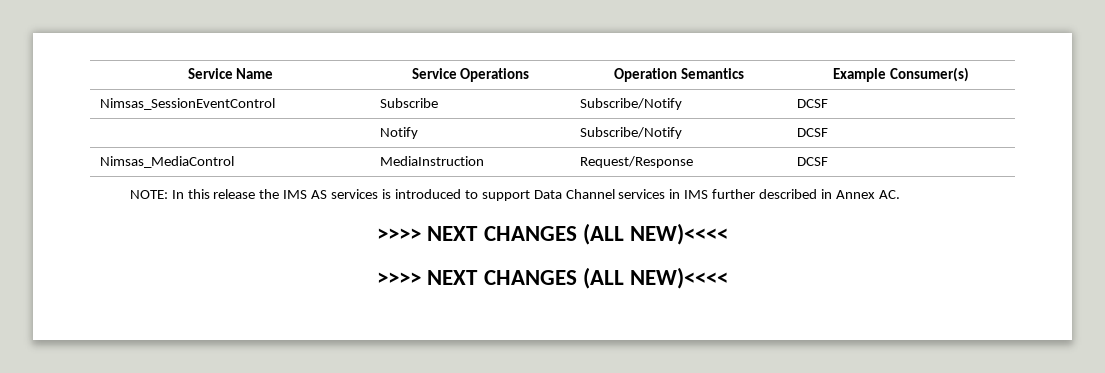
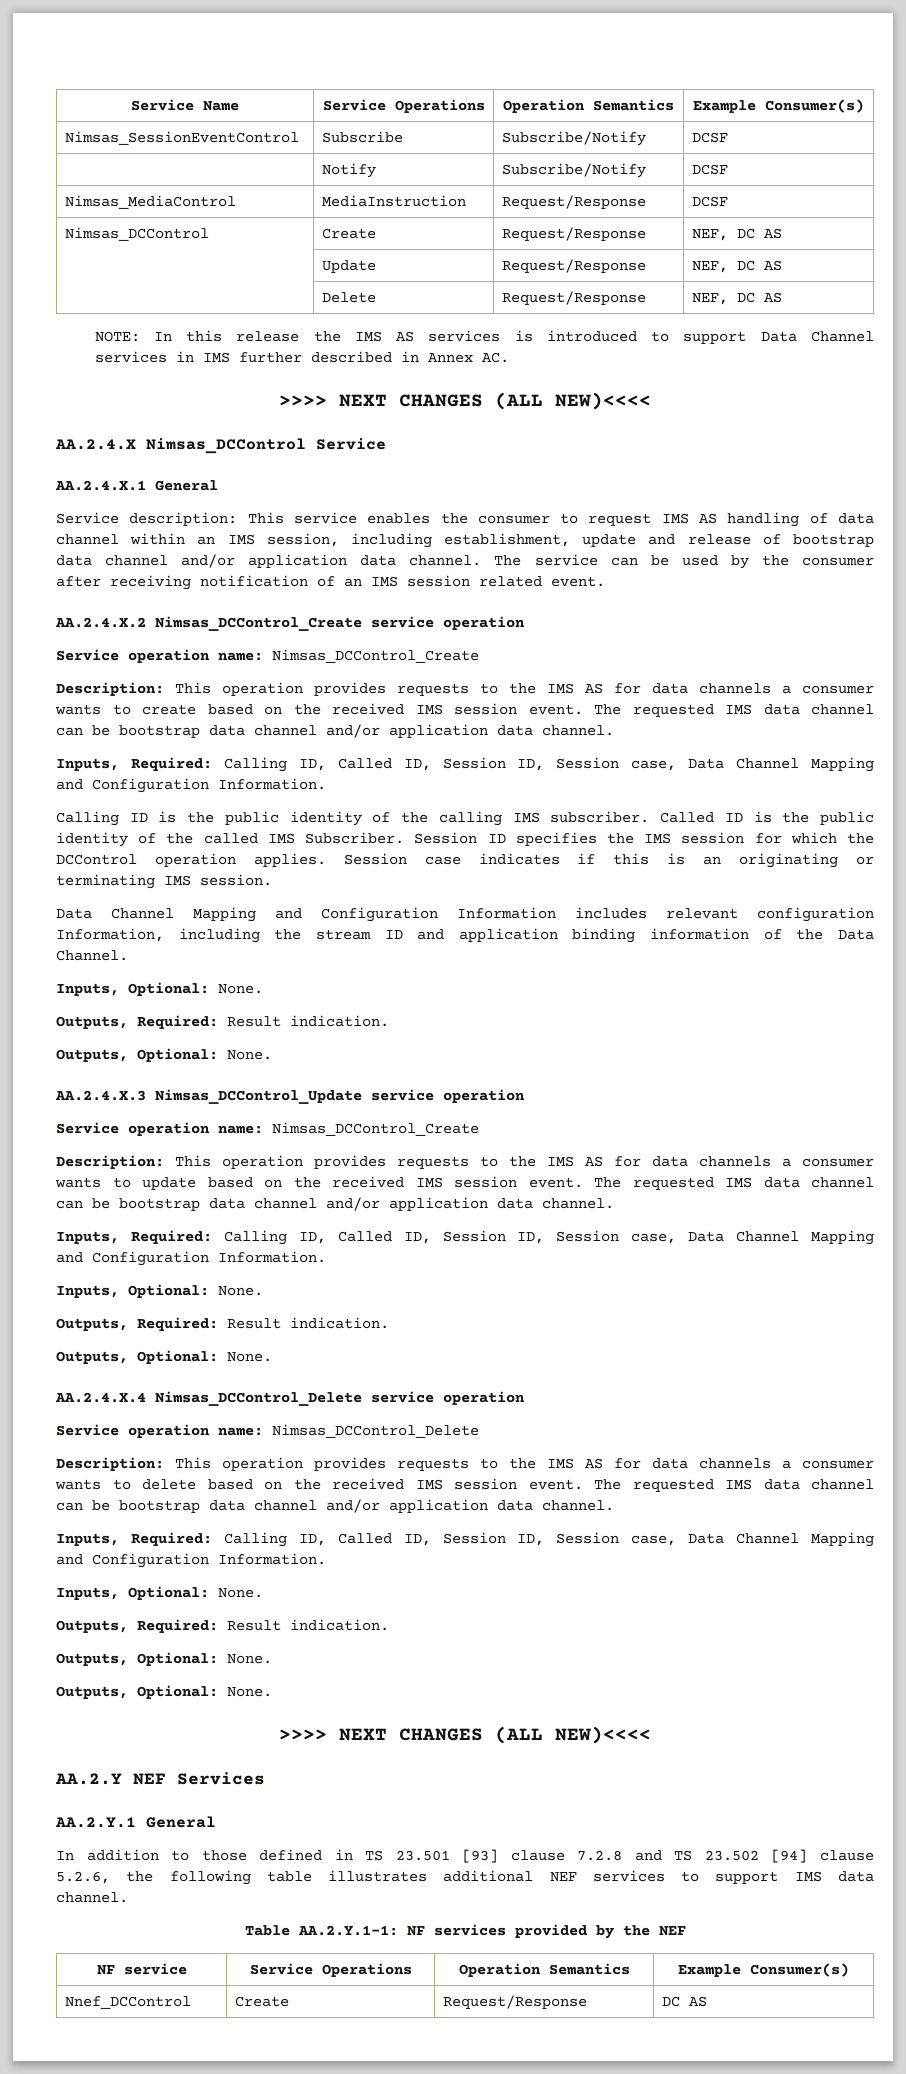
(829, 161) none -> [64,227,209,241] [321,228,376,239] [501,227,646,241] [691,228,782,241] [321,260,376,273] [501,259,646,273] [691,260,782,273] [321,292,376,303] [501,291,646,305] [691,292,782,305] // Nimsas_DCControl | Create | Request/Response | NEF, DC AS // | Update | Request/Response | NEF, DC AS // | Delete | Request/Response | NEF, DC AS
[377,267,728,289] // >>>> NEXT CHANGES (ALL NEW)<<<< -> [55,438,386,454] [55,480,218,491] [56,512,874,527] [56,533,874,548] [56,554,875,569] [56,575,605,590] [55,616,525,631] [56,649,479,663] [56,682,874,696] [55,703,874,717] [56,724,614,738] [56,757,874,772] [56,778,326,793] [56,811,875,826] [56,832,874,847] [56,853,874,868] [56,874,272,889] [56,907,874,922] [56,928,874,943] [56,950,128,961] [56,982,263,996] [56,1015,389,1029] [56,1048,272,1062] [55,1089,525,1104] [56,1122,479,1136] [56,1155,874,1169] [55,1176,874,1190] [56,1197,614,1211] [56,1230,874,1245] [56,1251,326,1266] [56,1284,263,1298] [56,1317,389,1331] [56,1350,272,1364] [55,1391,525,1406] [56,1424,479,1438] [56,1457,874,1471] [55,1478,874,1492] [56,1499,614,1513] [56,1532,874,1547] [56,1553,326,1568] [56,1586,263,1600] [56,1619,389,1633] [56,1652,272,1666] [56,1685,272,1699] [279,1726,651,1744] [55,1772,265,1785] [55,1816,216,1828] [56,1849,874,1863] [56,1870,874,1885] [56,1892,128,1903] [244,1924,686,1939] [96,1963,187,1975] [249,1963,412,1977] [458,1963,630,1977] [678,1963,849,1977] [64,1996,191,2009] [234,1996,289,2007] [442,1995,587,2009] [661,1996,707,2007] // AA.2.4.X Nimsas_DCControl Service // AA.2.4.X.1 General // Service description: This service enables the consumer to request IMS AS handling of data channel within an IMS session, including establishment, update and release of bootstrap data channel and/or application data channel. The service can be used by the consumer after receiving notification of an IMS session related event. // AA.2.4.X.2 Nimsas_DCControl_Create service operation // Service operation name: Nimsas_DCControl_Create // Description: This operation provides requests to the IMS AS for data channels a consumer wants to create based on the received IMS session event. The requested IMS data channel can be bootstrap data channel and/or application data channel. // Inputs, Required: Calling ID, Called ID, Session ID, Session case, Data Channel Mapping and Configuration Information. // Calling ID is the public identity of the calling IMS subscriber. Called ID is the public identity of the called IMS Subscriber. Session ID specifies the IMS session for which the DCControl operation applies. Session case indicates if this is an originating or terminating IMS session. // Data Channel Mapping and Configuration Information includes relevant configuration Information, including the stream ID and application binding information of the Data Channel. // Inputs, Optional: None. // Outputs, Required: Result indication. // Outputs, Optional: None. // AA.2.4.X.3 Nimsas_DCControl_Update service operation // Service operation name: Nimsas_DCControl_Create // Description: This operation provides requests to the IMS AS for data channels a consumer wants to update based on the received IMS session event. The requested IMS data channel can be bootstrap data channel and/or application data channel. // Inputs, Required: Calling ID, Called ID, Session ID, Session case, Data Channel Mapping and Configuration Information. // Inputs, Optional: None. // Outputs, Required: Result indication. // Outputs, Optional: None. // AA.2.4.X.4 Nimsas_DCControl_Delete service operation // Service operation name: Nimsas_DCControl_Delete // Description: This operation provides requests to the IMS AS for data channels a consumer wants to delete based on the received IMS session event. The requested IMS data channel can be bootstrap data channel and/or application data channel. // Inputs, Required: Calling ID, Called ID, Session ID, Session case, Data Channel Mapping and Configuration Information. // Inputs, Optional: None. // Outputs, Required: Result indication. // Outputs, Optional: None. // Outputs, Optional: None. // >>>> NEXT CHANGES (ALL NEW)<<<< // AA.2.Y NEF Services // AA.2.Y.1 General // In addition to those defined in TS 23.501 [93] clause 7.2.8 and TS 23.502 [94] clause 5.2.6, the following table illustrates additional NEF services to support IMS data channel. // Table AA.2.Y.1-1: NF services provided by the NEF // NF service | Service Operations | Operation Semantics | Example Consumer(s) // Nnef_DCControl | Create | Request/Response | DC AS

